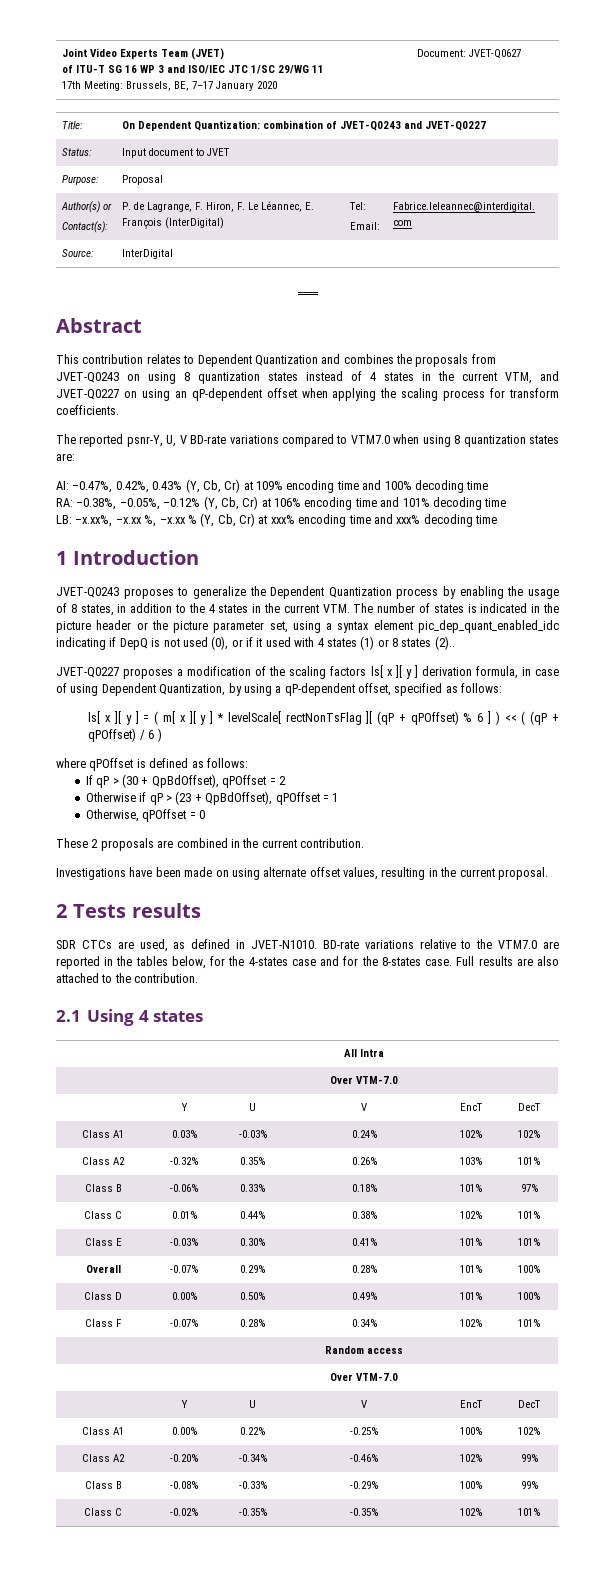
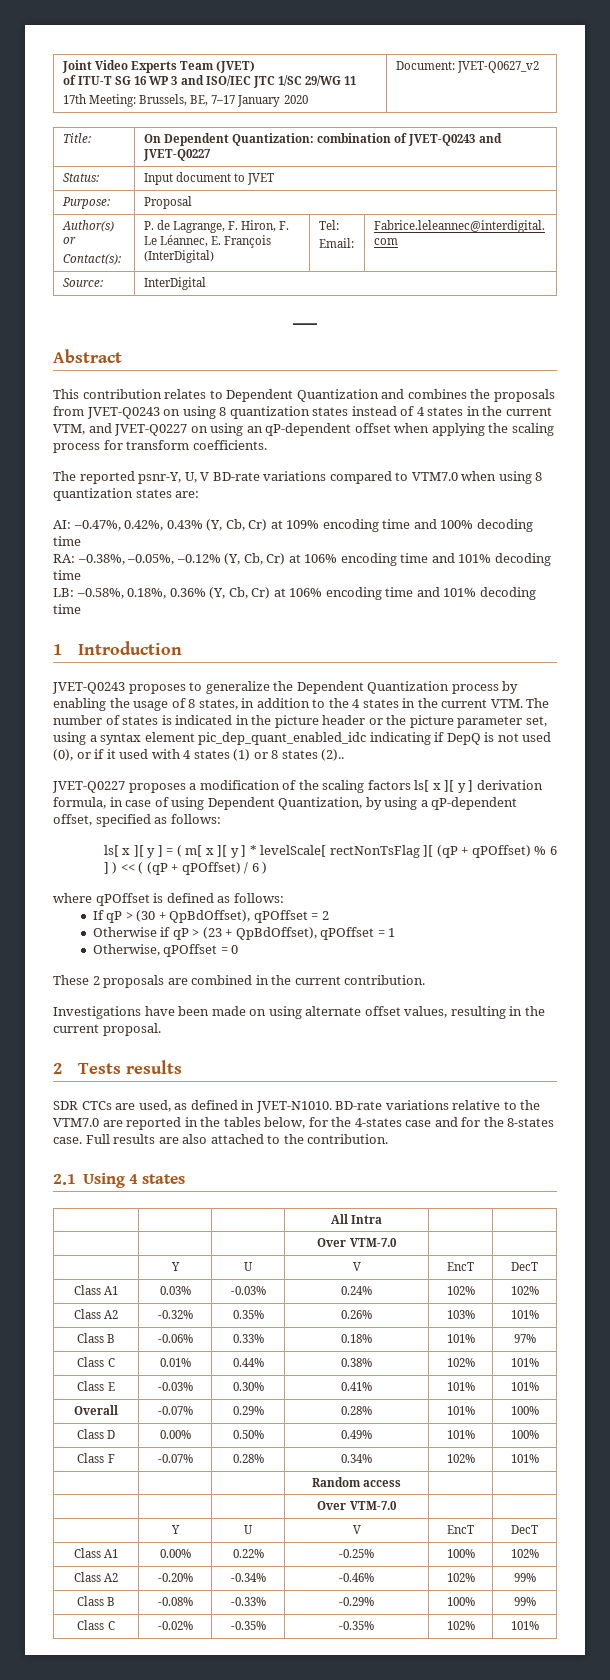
[468,49,521,59] JVET-Q0627 -> [457,61,540,73] JVET-Q0627_v2
[75,513,421,527] –x.xx%, –x.xx %, –x.xx % (Y, Cb, Cr) at xxx% encoding time and xxx% -> [76,587,477,600] –0.58%, 0.18%, 0.36% (Y, Cb, Cr) at 106% encoding time and 101%

